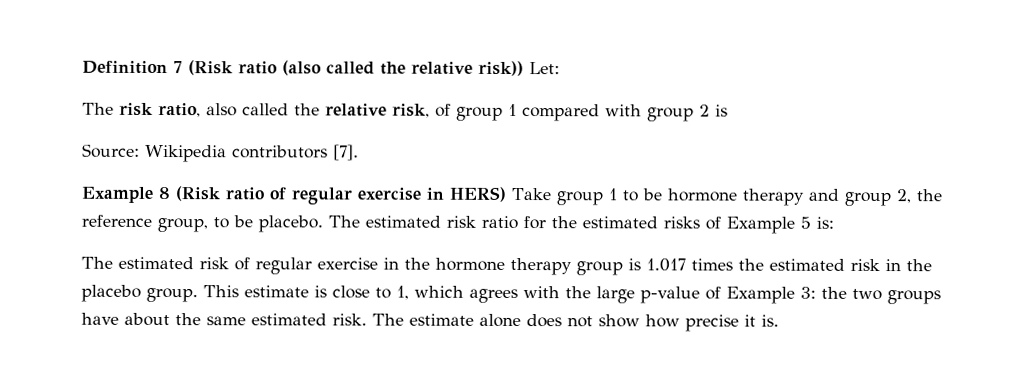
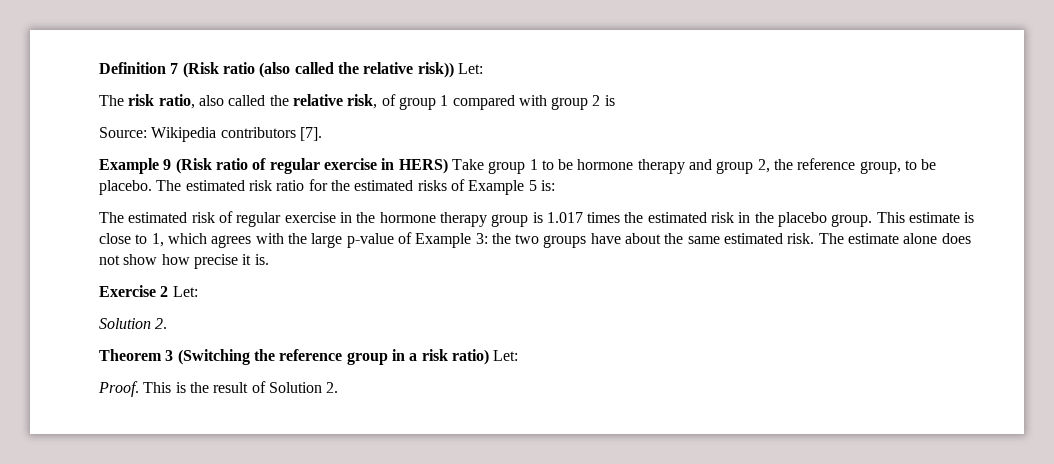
[158,186,171,200] 8 -> [163,159,172,170] 9
(779, 320) none -> [99,285,198,297] [99,318,168,329] [99,349,519,365] [98,381,339,397] // Exercise 2 Let: // Solution 2. // Theorem 3 (Switching the reference group in a risk ratio) Let: // Proof. This is the result of Solution 2.

